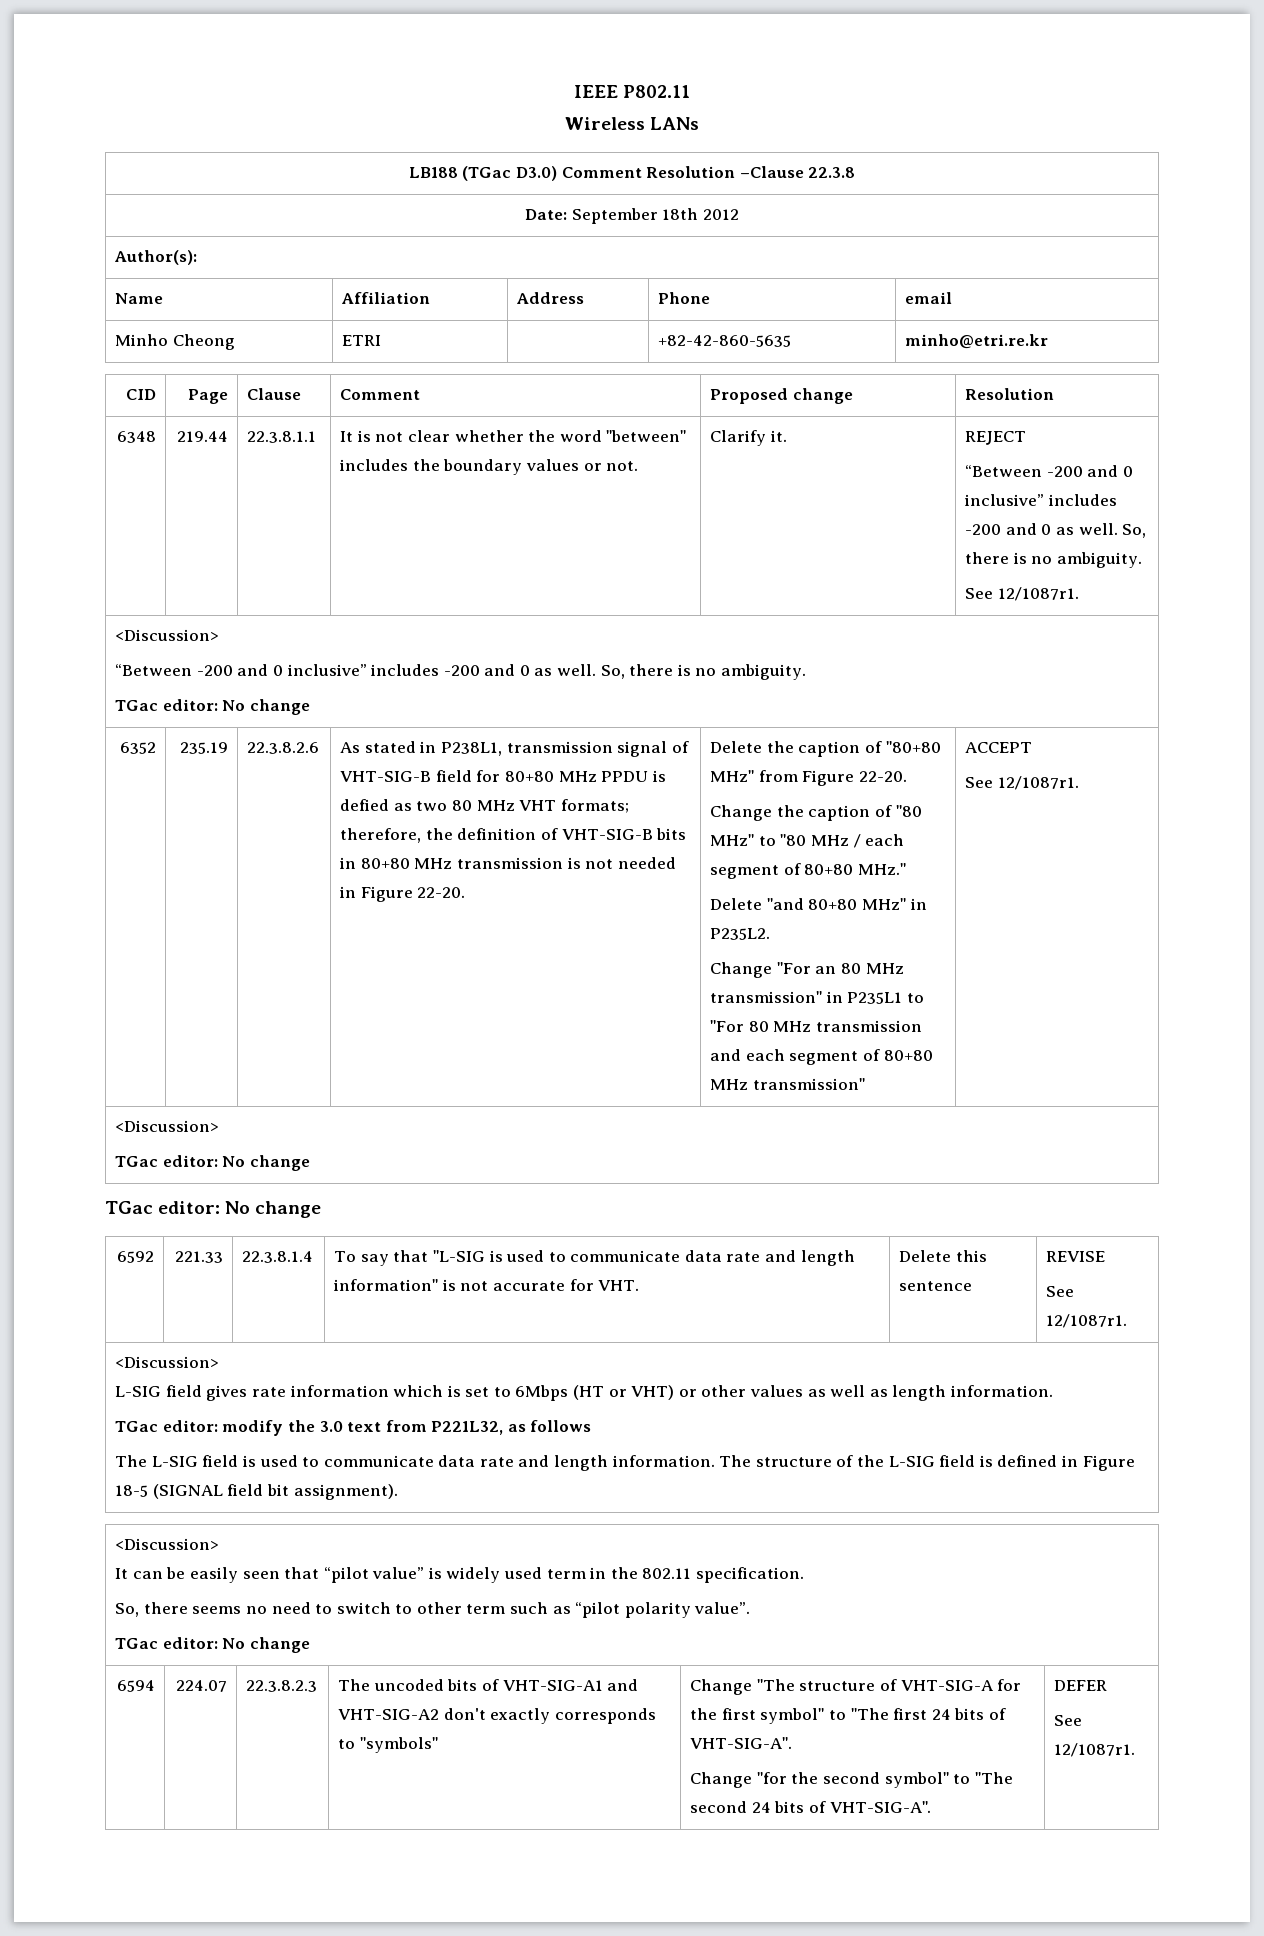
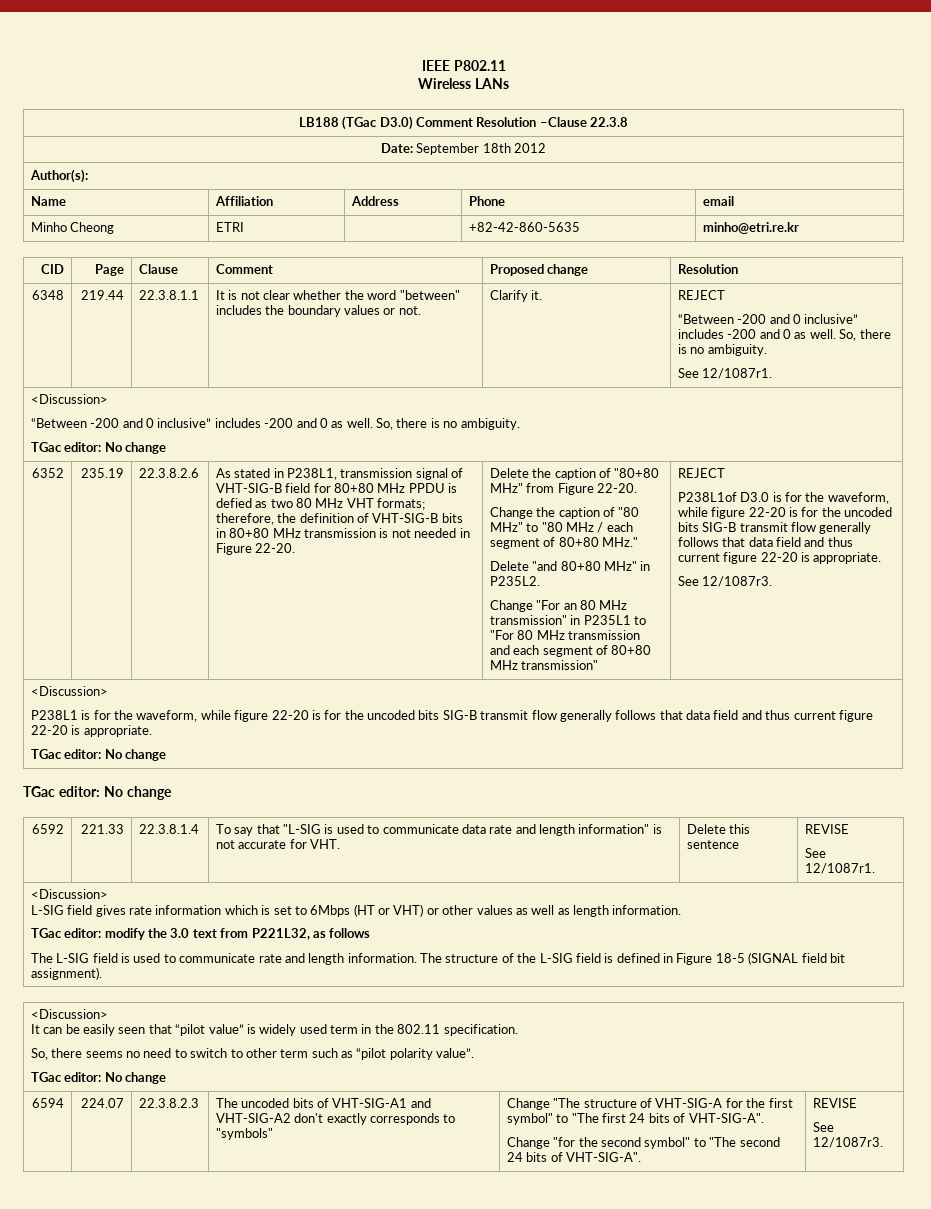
[965,742,1033,753] [965,776,1079,790] [115,1120,220,1132] ACCEPT // See 12/1087r1. // <Discussion> -> [677,468,725,478] [677,492,889,504] [677,507,893,519] [677,522,872,534] [677,537,853,547] [677,552,882,564] [677,576,773,587] [30,686,108,696] [30,710,873,722] [30,725,152,737] REJECT // P238L1of D3.0 is for the waveform, while figure 22-20 is for the uncoded bits SIG-B transmit flow generally follows that data field and thus current figure 22-20 is appropriate. // See 12/1087r3. // <Discussion> // P238L1 is for the waveform, while figure 22-20 is for the uncoded bits SIG-B transmit flow generally follows that data field and thus current figure 22-20 is appropriate.
[438,1455,476,1467] data -> (256, 958) none
[1054,1680,1108,1691] [1054,1715,1083,1726] [1054,1743,1136,1757] DEFER // See 12/1087r1. -> [812,1098,857,1108] [812,1122,834,1132] [812,1137,883,1148] REVISE // See 12/1087r3.

